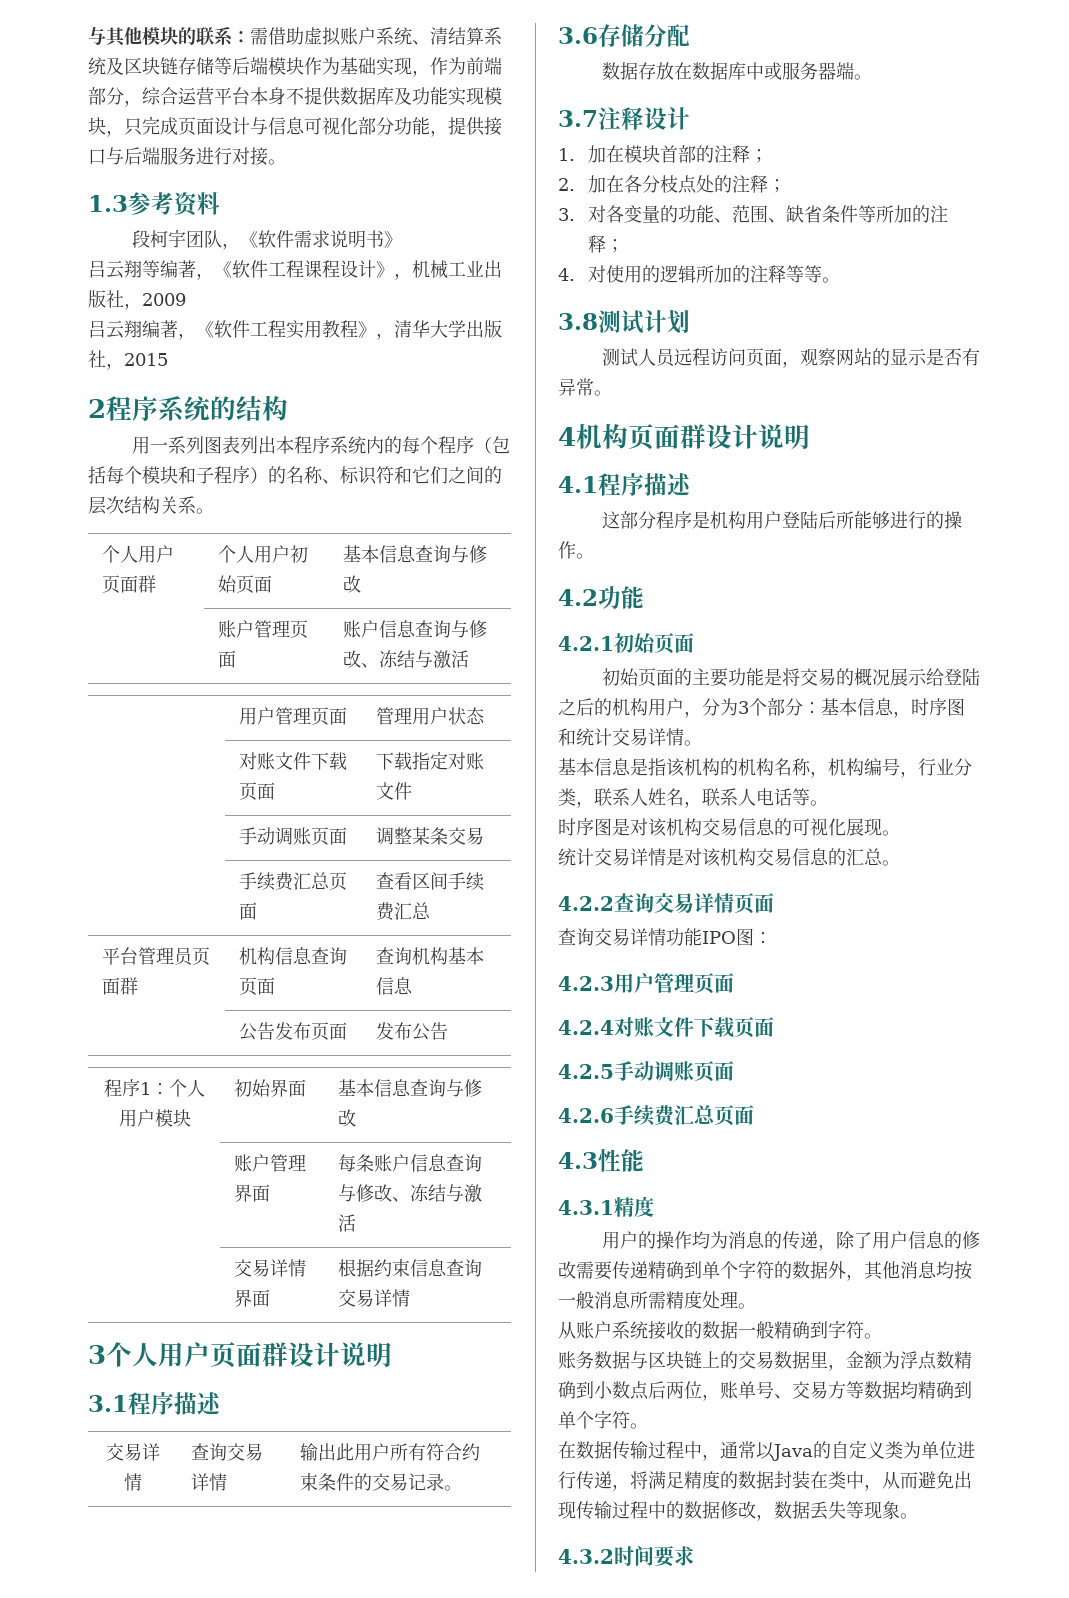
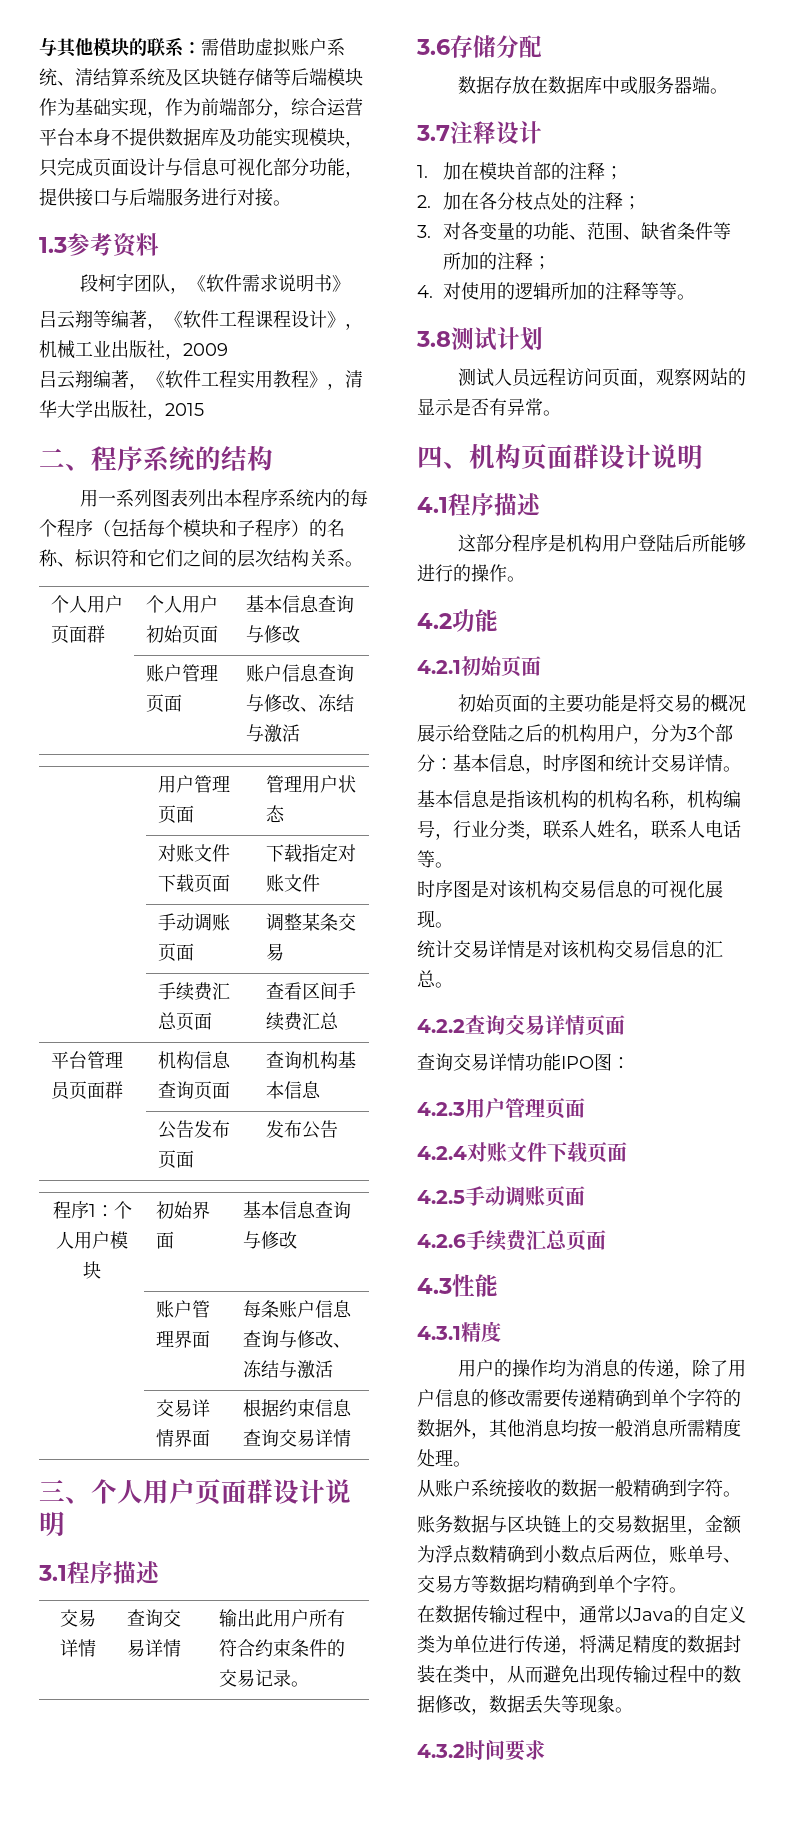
[88,399,106,418] 2 -> [39,448,91,471] 二、
[88,1345,106,1364] 3 -> [39,1480,91,1504] 三、
[558,427,576,446] 4 -> [417,446,469,469] 四、

